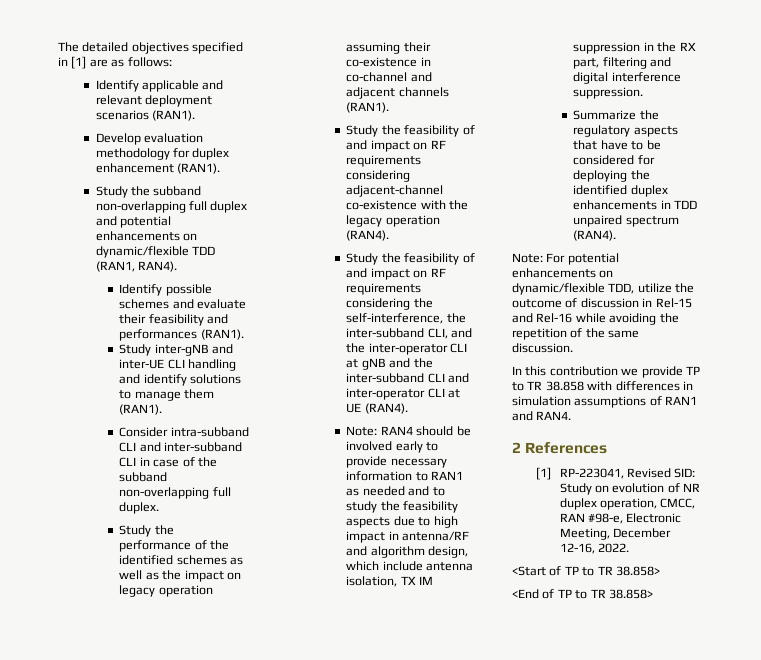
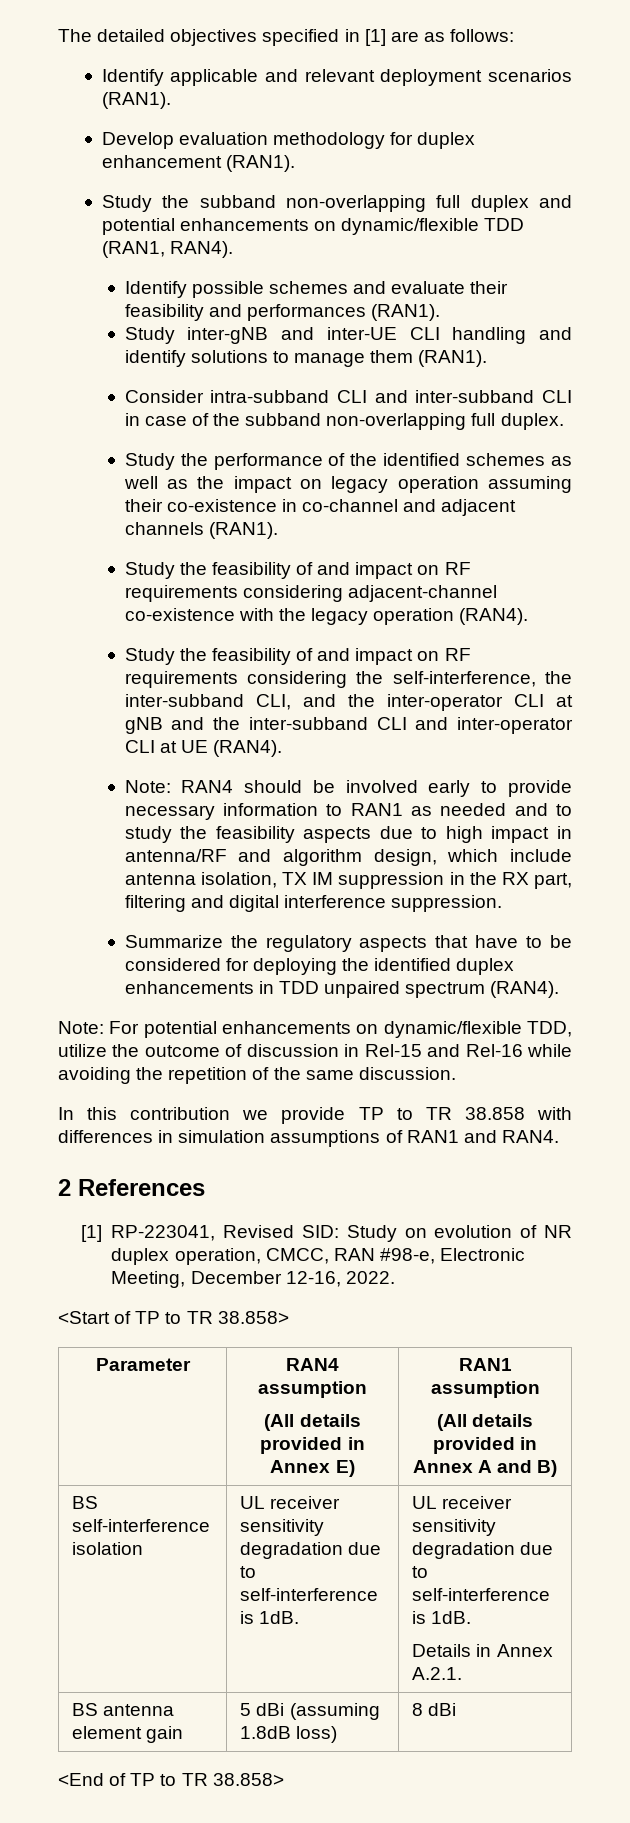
(660, 571) none -> [95,1358,191,1371] [286,1358,339,1371] [258,1381,367,1398] [264,1414,361,1431] [260,1437,365,1454] [270,1460,355,1477] [458,1358,512,1371] [430,1381,540,1398] [436,1414,534,1431] [432,1437,538,1454] [412,1460,558,1477] [72,1496,99,1509] [72,1519,211,1532] [72,1542,144,1555] [240,1496,341,1509] [240,1519,325,1536] [240,1542,382,1559] [240,1566,257,1578] [240,1588,379,1601] [240,1611,300,1624] [412,1496,513,1509] [412,1519,497,1536] [412,1542,554,1559] [412,1566,429,1578] [412,1588,551,1601] [412,1611,472,1624] [412,1644,553,1657] [412,1667,463,1680] [72,1703,175,1716] [72,1726,184,1743] [240,1703,380,1720] [240,1726,338,1743] [412,1703,457,1716] // Parameter | RAN4 assumption // (All details provided in Annex E) | RAN1 assumption // (All details provided in Annex A and B) // BS self-interference isolation | UL receiver sensitivity degradation due to self-interference is 1dB. | UL receiver sensitivity degradation due to self-interference is 1dB. // Details in Annex A.2.1. // BS antenna element gain | 5 dBi (assuming 1.8dB loss) | 8 dBi

